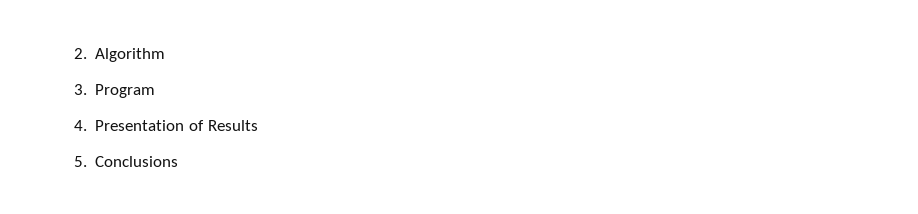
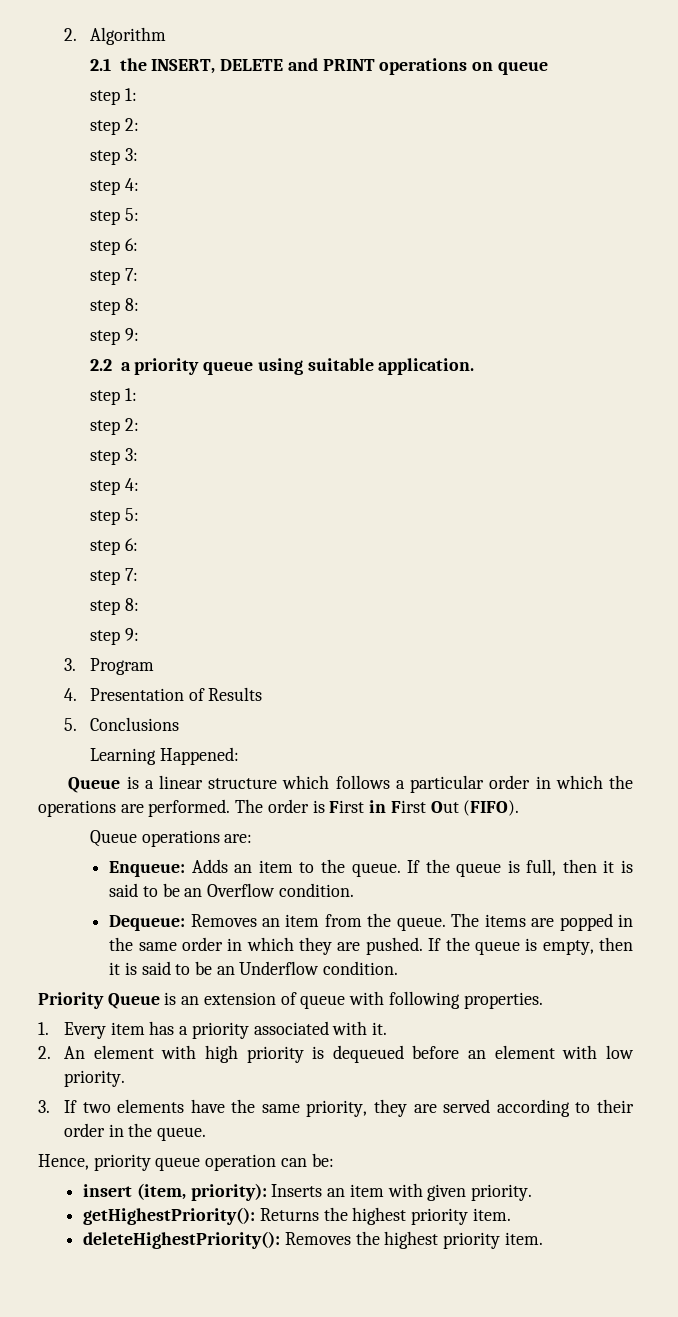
(166, 55) none -> [89,58,548,75] [89,88,137,105] [89,118,139,135] [89,148,138,165] [89,178,139,195] [89,208,139,225] [89,238,138,255] [89,268,138,285] [89,298,139,315] [89,328,139,345] [89,358,475,375] [89,388,137,405] [89,418,139,435] [89,448,138,465] [89,478,139,495] [89,508,139,525] [89,538,138,555] [89,568,138,585] [89,598,139,615] [89,628,139,645] // 2.1 the INSERT, DELETE and PRINT operations on queue // step 1: // step 2: // step 3: // step 4: // step 5: // step 6: // step 7: // step 8: // step 9: // 2.2 a priority queue using suitable application. // step 1: // step 2: // step 3: // step 4: // step 5: // step 6: // step 7: // step 8: // step 9:
(179, 161) none -> [89,747,239,765] [68,775,633,793] [38,799,520,817] [89,830,253,847] [109,859,633,877] [109,883,354,897] [109,913,633,931] [109,937,633,955] [109,961,399,975] [38,991,543,1009] [38,1021,388,1039] [38,1045,634,1063] [63,1070,125,1087] [38,1099,634,1117] [63,1123,207,1141] [38,1153,334,1171] [83,1183,532,1201] [83,1207,511,1225] [83,1231,543,1249] // Learning Happened: // Queue is a linear structure which follows a particular order in which the operations are performed. The order is First in First Out (FIFO). // Queue operations are: // Enqueue: Adds an item to the queue. If the queue is full, then it is said to be an Overflow condition. // Dequeue: Removes an item from the queue. The items are popped in the same order in which they are pushed. If the queue is empty, then it is said to be an Underflow condition. // Priority Queue is an extension of queue with following properties. // 1. Every item has a priority associated with it. // 2. An element with high priority is dequeued before an element with low priority. // 3. If two elements have the same priority, they are served according to their order in the queue. // Hence, priority queue operation can be: // insert (item, priority): Inserts an item with given priority. // getHighestPriority(): Returns the highest priority item. // deleteHighestPriority(): Removes the highest priority item.

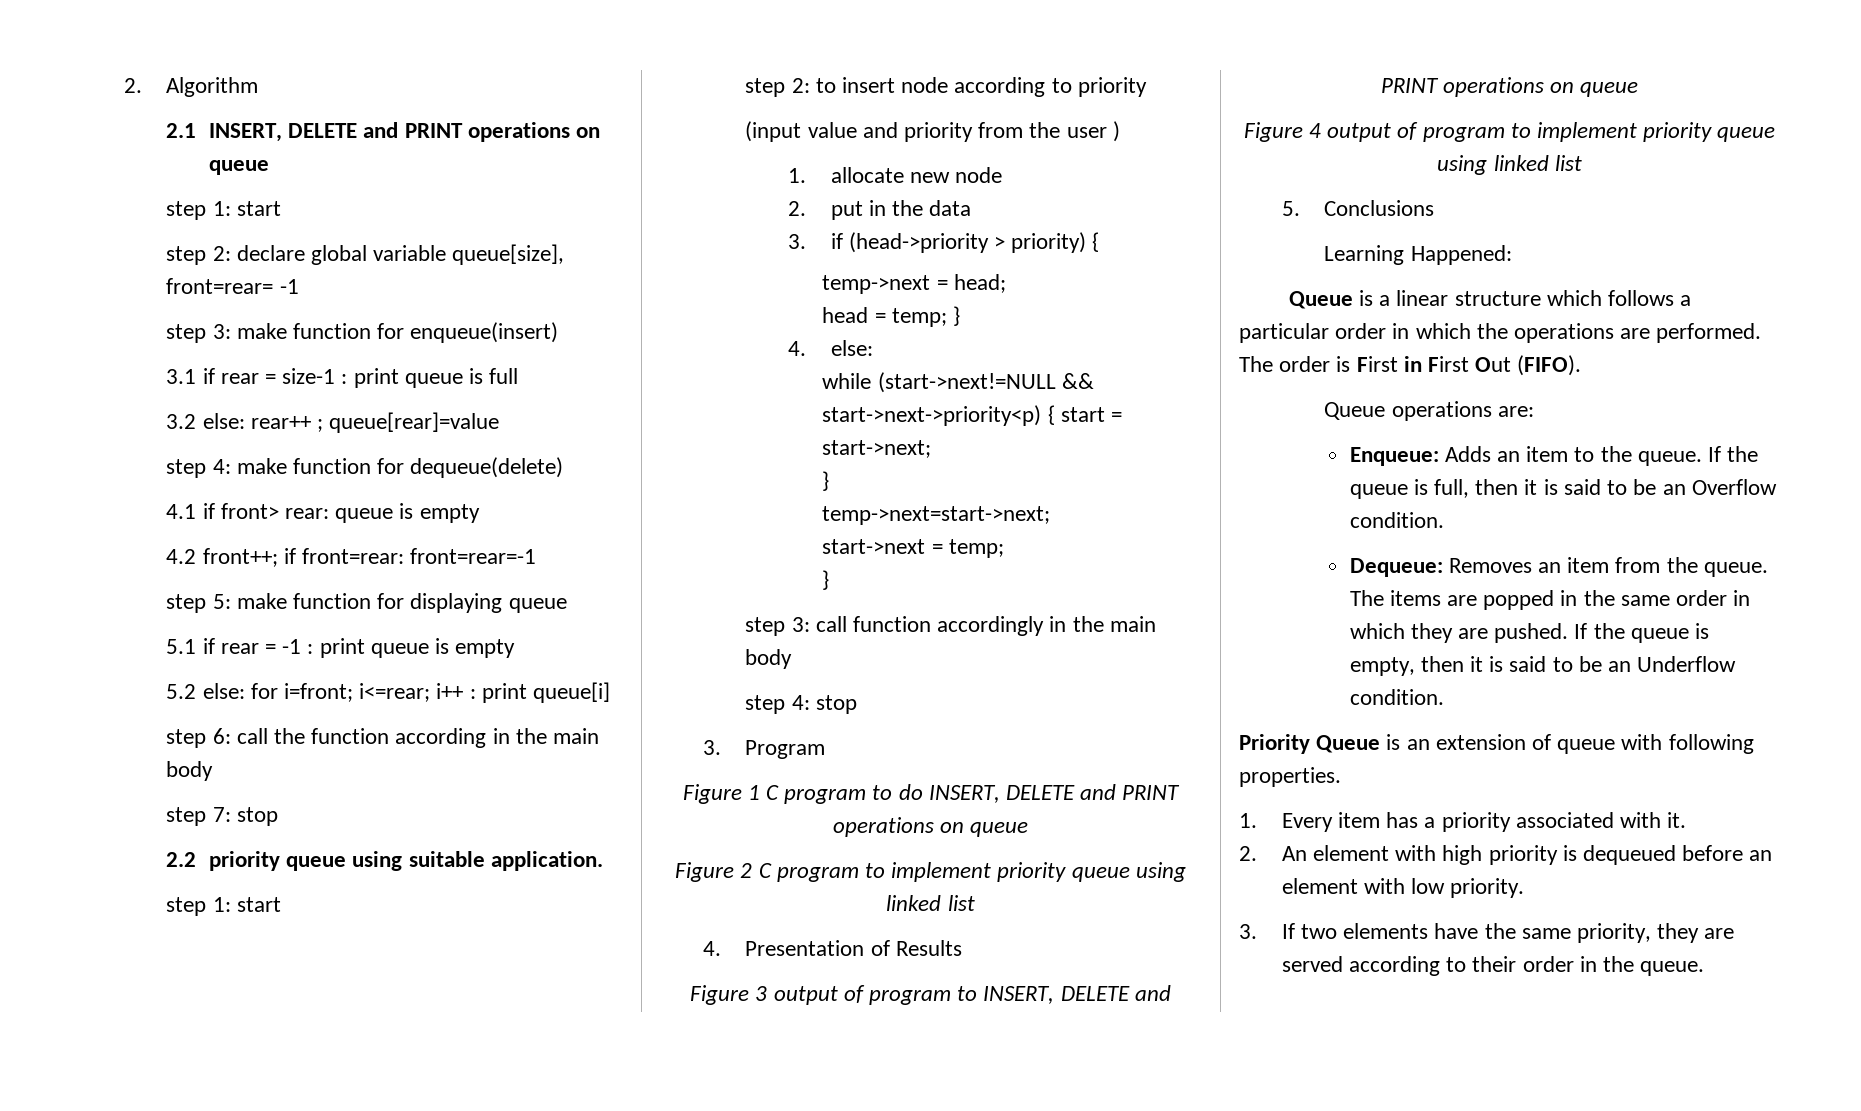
[119,58,147,71] the -> (197, 130) none
[89,118,139,135] [89,148,138,165] [89,178,139,195] [89,208,139,225] [89,238,138,255] [89,268,138,285] [89,298,139,315] [89,328,139,345] // step 2: // step 3: // step 4: // step 5: // step 6: // step 7: // step 8: // step 9: -> [236,201,281,216] [166,244,565,265] [166,278,299,294] [166,322,559,343] [166,368,519,388] [166,412,500,433] [166,457,564,478] [166,503,480,523] [166,548,537,567] [166,593,567,613] [166,638,516,658] [166,682,611,703] [166,728,600,748] [166,761,214,781] [166,807,278,826] start // step 2: declare global variable queue[size], front=rear= -1 // step 3: make function for enqueue(insert) // 3.1 if rear = size-1 : print queue is full // 3.2 else: rear++ ; queue[rear]=value // step 4: make function for dequeue(delete) // 4.1 if front> rear: queue is empty // 4.2 front++; if front=rear: front=rear=-1 // step 5: make function for displaying queue // 5.1 if rear = -1 : print queue is empty // 5.2 else: for i=front; i<=rear; i++ : print queue[i] // step 6: call the function according in the main body // step 7: stop
[120,362,131,371] a -> (197, 859) none
[89,418,139,435] [89,448,138,465] [89,478,139,495] [89,508,139,525] [89,538,138,555] [89,568,138,585] [89,598,139,615] [89,628,139,645] [63,658,154,675] [63,687,263,701] // step 2: // step 3: // step 4: // step 5: // step 6: // step 7: // step 8: // step 9: // 3. Program // 4. Presentation of Results -> [236,897,281,912] [745,77,1147,97] [745,121,1120,142] [787,167,1003,183] [787,200,972,220] [787,232,1100,253] [822,274,1006,294] [822,306,960,327] [787,340,873,356] [822,372,1094,393] [822,405,1122,426] [822,440,932,458] [822,471,830,491] [822,506,1051,525] [822,539,1004,558] [822,570,830,590] [745,616,1156,636] [745,649,793,669] [745,695,857,714] [702,740,826,759] [682,784,1181,804] [832,817,1029,837] [675,862,1186,882] [886,895,975,911] [702,940,962,956] [690,985,1171,1005] [1380,77,1639,97] [1243,122,1776,142] [1437,155,1582,175] start // step 2: to insert node according to priority // (input value and priority from the user ) // 1. allocate new node // 2. put in the data // 3. if (head->priority > priority) { // temp->next = head; // head = temp; } // 4. else: // while (start->next!=NULL && start->next->priority<p) { start = start->next; // } // temp->next=start->next; // start->next = temp; // } // step 3: call function accordingly in the main body // step 4: stop // 3. Program // Figure 1 C program to do INSERT, DELETE and PRINT operations on queue // Figure 2 C program to implement priority queue using linked list // 4. Presentation of Results // Figure 3 output of program to INSERT, DELETE and PRINT operations on queue // Figure 4 output of program to implement priority queue using linked list
[38,1153,334,1171] [83,1183,532,1201] [83,1207,511,1225] [83,1231,543,1249] // Hence, priority queue operation can be: // insert (item, priority): Inserts an item with given priority. // getHighestPriority(): Returns the highest priority item. // deleteHighestPriority(): Removes the highest priority item. -> (1705, 968) none

